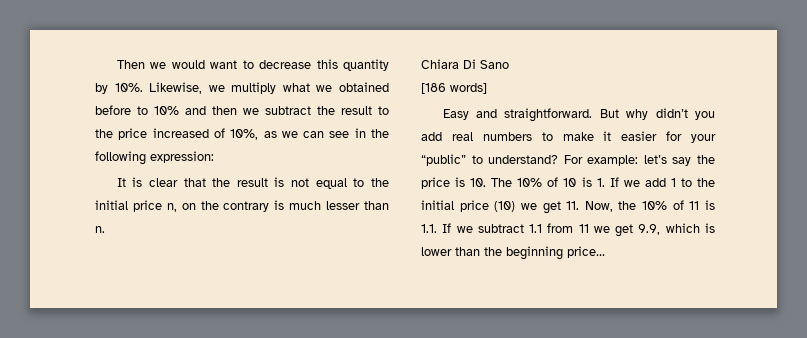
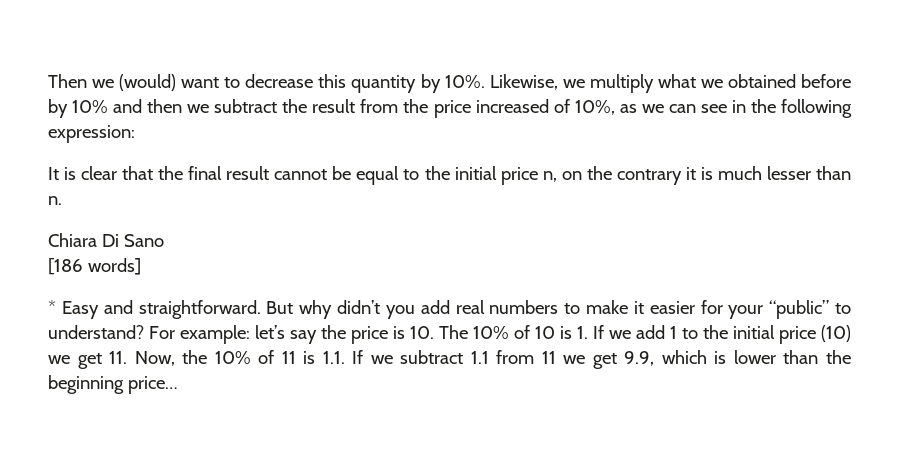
[171,60,205,69] would -> [119,74,177,91] (would)
[137,106,148,115] to -> [48,99,68,118] by
[378,106,389,115] to -> [360,99,399,113] from
[236,177,310,187] result is not -> [188,166,352,180] final result cannot be
(270, 206) none -> [685,167,696,180] it
(487, 88) none -> [48,300,56,314] *

